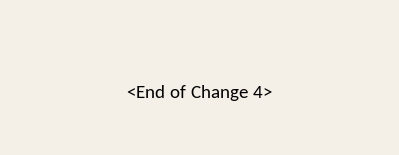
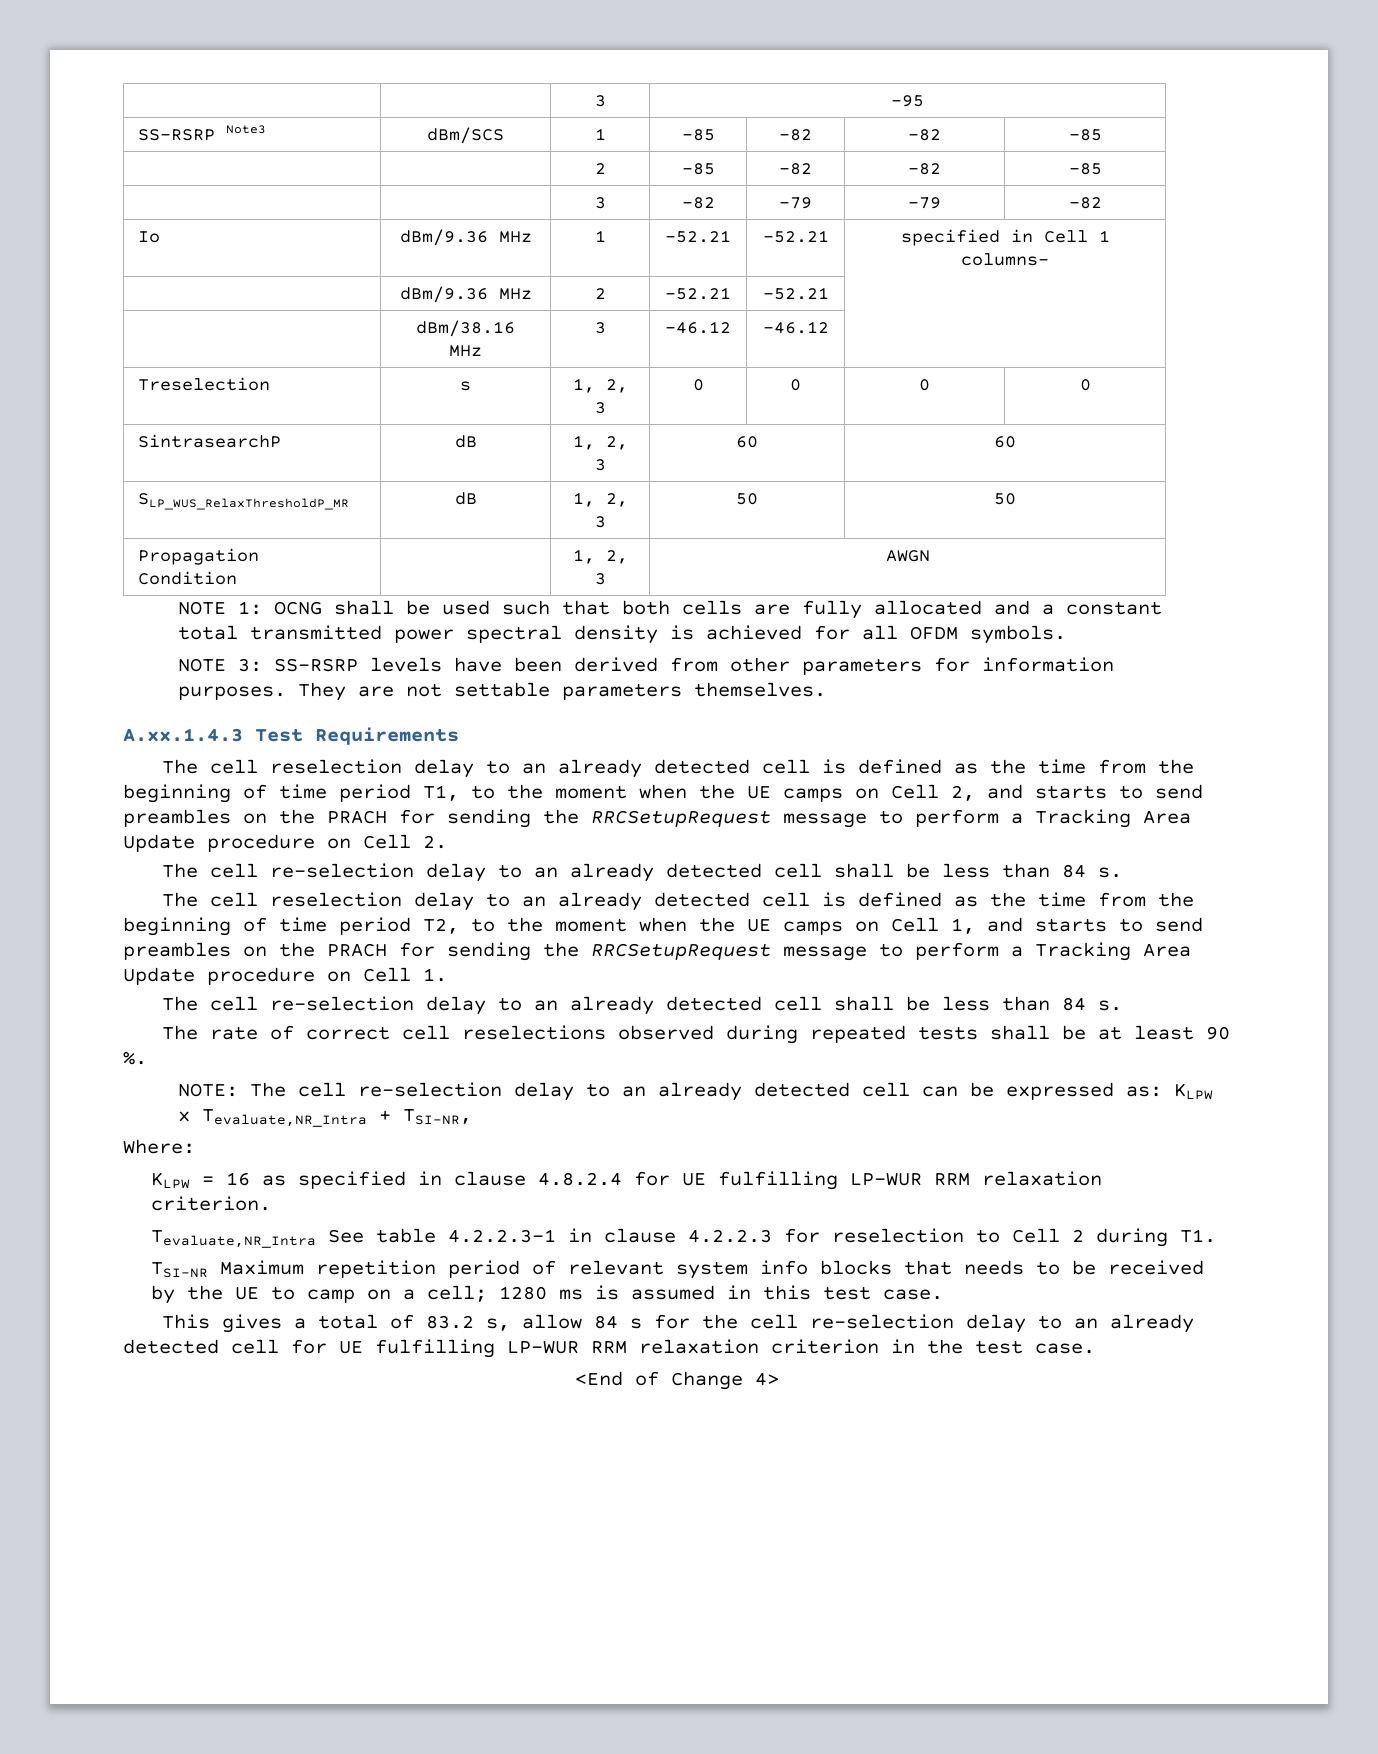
(127, 91) none -> [594,95,606,107] [891,95,924,107] [138,125,267,141] [427,127,504,144] [594,128,606,140] [681,129,715,141] [779,129,812,141] [908,129,941,141] [1068,129,1102,141] [594,163,606,174] [681,163,715,175] [779,163,812,175] [908,163,941,175] [1068,163,1102,175] [594,197,606,209] [681,197,715,209] [779,197,812,209] [908,197,941,209] [1068,197,1102,209] [138,231,161,243] [399,229,532,246] [594,230,606,242] [665,230,731,243] [762,230,829,243] [900,229,1110,246] [961,253,1049,266] [399,286,532,303] [594,288,606,299] [665,287,731,300] [762,287,829,300] [416,320,515,337] [449,345,482,357] [594,322,606,334] [665,321,731,334] [762,321,829,334] [138,377,271,391] [460,381,471,391] [572,378,628,393] [594,402,606,414] [692,379,704,391] [790,379,801,391] [919,379,930,391] [1079,379,1091,391] [138,434,282,448] [454,435,477,448] [572,435,628,450] [594,459,606,471] [736,436,758,448] [994,436,1016,448] [138,493,350,510] [454,492,477,505] [572,492,628,507] [594,516,606,528] [736,493,758,505] [994,493,1016,505] [138,548,260,565] [138,571,238,585] [572,549,628,564] [594,573,606,585] [885,550,930,562] [178,600,1163,619] [178,625,1067,644] [178,657,1115,675] [178,682,827,701] [123,727,459,745] [161,759,1194,778] [123,784,1203,803] [123,809,1191,828] [123,834,447,852] [161,863,1122,882] [161,892,1194,911] [123,917,1203,936] [123,942,1191,961] [123,967,447,985] [161,996,1122,1015] [161,1025,1230,1044] [123,1051,147,1065] [178,1082,1214,1101] [178,1109,473,1127] [123,1139,195,1154] [150,1171,1102,1190] [150,1196,271,1211] [150,1228,1216,1248] [150,1260,1204,1279] [150,1285,943,1304] [161,1314,1194,1333] [123,1339,1095,1358] | | 3 | -95 // SS-RSRP Note3 | dBm/SCS | 1 | -85 | -82 | -82 | -85 // | | 2 | -85 | -82 | -82 | -85 // | | 3 | -82 | -79 | -79 | -82 // Io | dBm/9.36 MHz | 1 | -52.21 | -52.21 | specified in Cell 1 columns- // | dBm/9.36 MHz | 2 | -52.21 | -52.21 | // | dBm/38.16 MHz | 3 | -46.12 | -46.12 | // Treselection | s | 1, 2, 3 | 0 | 0 | 0 | 0 // SintrasearchP | dB | 1, 2, 3 | 60 | 60 // SLP_WUS_RelaxThresholdP_MR | dB | 1, 2, 3 | 50 | 50 // Propagation Condition | | 1, 2, 3 | AWGN // NOTE 1: OCNG shall be used such that both cells are fully allocated and a constant total transmitted power spectral density is achieved for all OFDM symbols. // NOTE 3: SS-RSRP levels have been derived from other parameters for information purposes. They are not settable parameters themselves. // A.xx.1.4.3 Test Requirements // The cell reselection delay to an already detected cell is defined as the time from the beginning of time period T1, to the moment when the UE camps on Cell 2, and starts to send preambles on the PRACH for sending the RRCSetupRequest message to perform a Tracking Area Update procedure on Cell 2. // The cell re-selection delay to an already detected cell shall be less than 84 s. // The cell reselection delay to an already detected cell is defined as the time from the beginning of time period T2, to the moment when the UE camps on Cell 1, and starts to send preambles on the PRACH for sending the RRCSetupRequest message to perform a Tracking Area Update procedure on Cell 1. // The cell re-selection delay to an already detected cell shall be less than 84 s. // The rate of correct cell reselections observed during repeated tests shall be at least 90 %. // NOTE: The cell re-selection delay to an already detected cell can be expressed as: KLPW x Tevaluate,NR_Intra + TSI-NR, // Where: // KLPW = 16 as specified in clause 4.8.2.4 for UE fulfilling LP-WUR RRM relaxation criterion. // Tevaluate,NR_Intra See table 4.2.2.3-1 in clause 4.2.2.3 for reselection to Cell 2 during T1. // TSI-NR Maximum repetition period of relevant system info blocks that needs to be received by the UE to camp on a cell; 1280 ms is assumed in this test case. // This gives a total of 83.2 s, allow 84 s for the cell re-selection delay to an already detected cell for UE fulfilling LP-WUR RRM relaxation criterion in the test case. //

